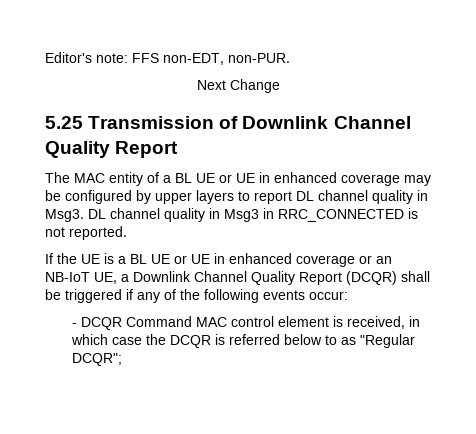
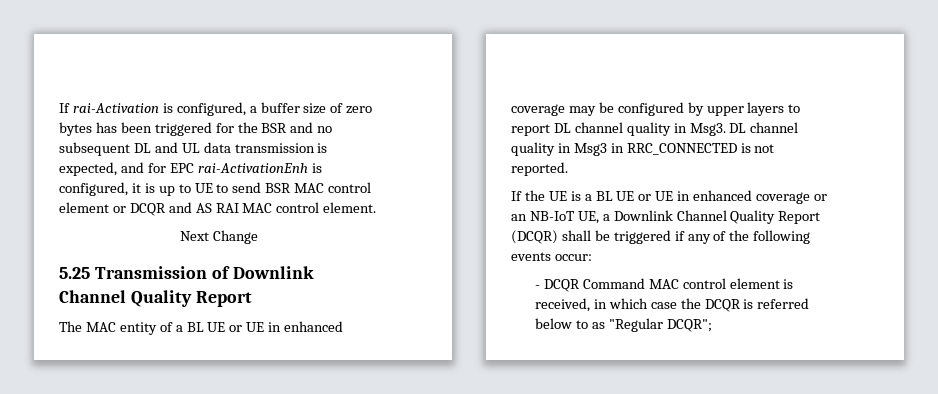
[45,52,290,65] Editor's note: FFS non-EDT, non-PUR. -> [59,102,373,116] [59,122,333,136] [59,142,328,156] [59,162,322,176] [59,182,372,196] [59,202,377,216] If rai-Activation is configured, a buffer size of zero bytes has been triggered for the BSR and no subsequent DL and UL data transmission is expected, and for EPC rai-ActivationEnh is configured, it is up to UE to send BSR MAC control element or DCQR and AS RAI MAC control element.

